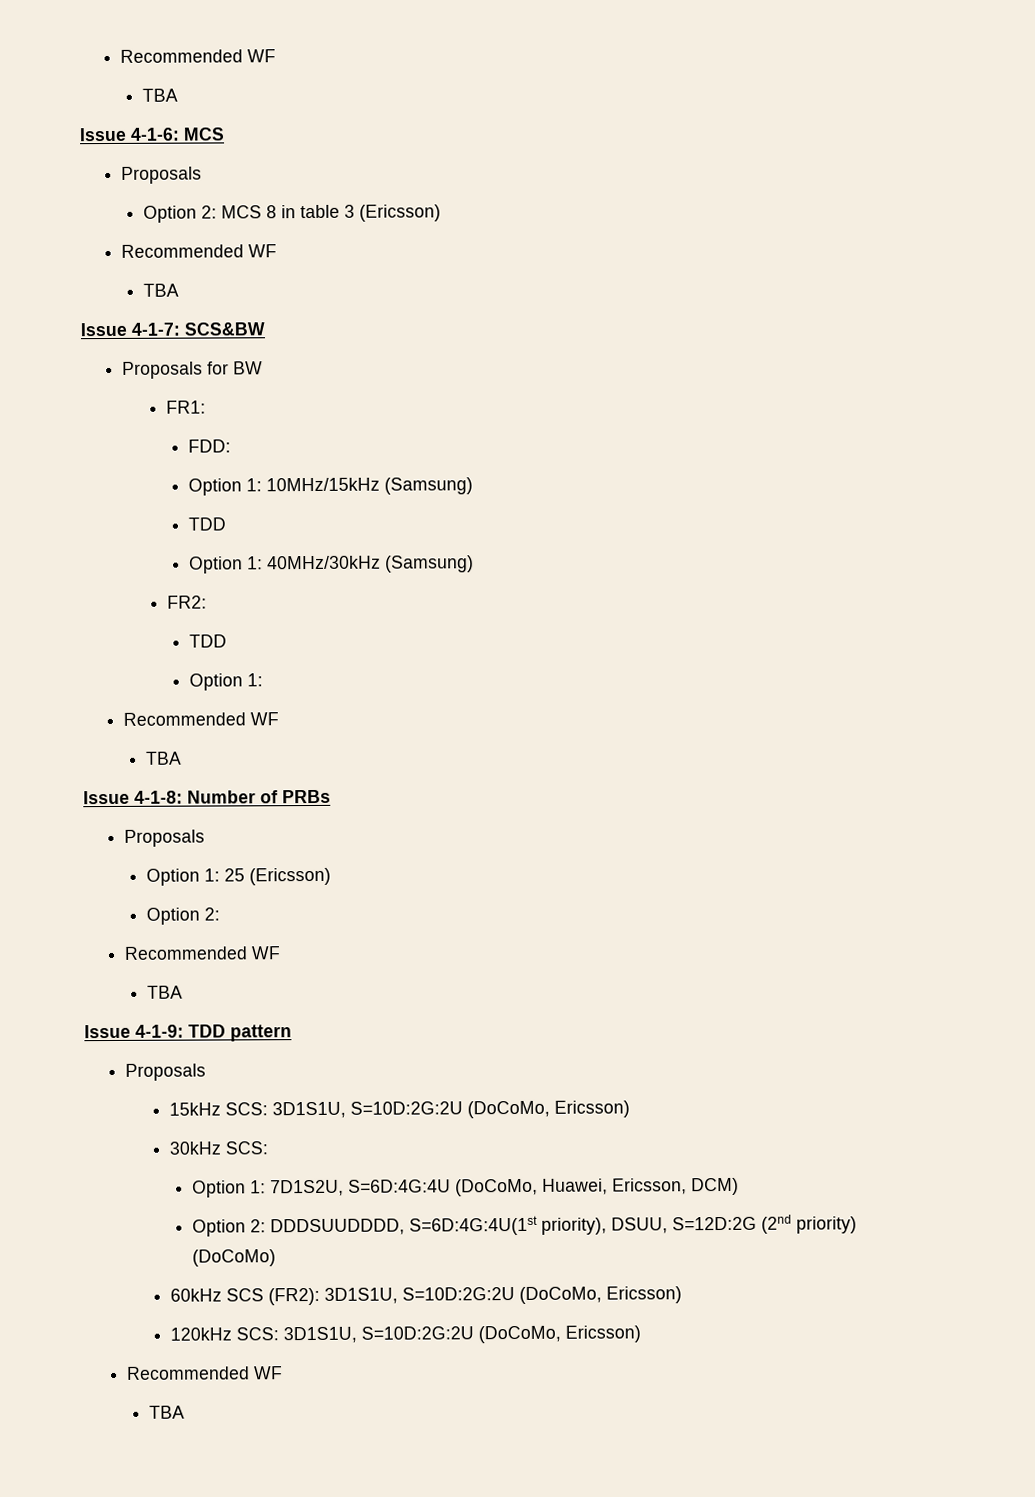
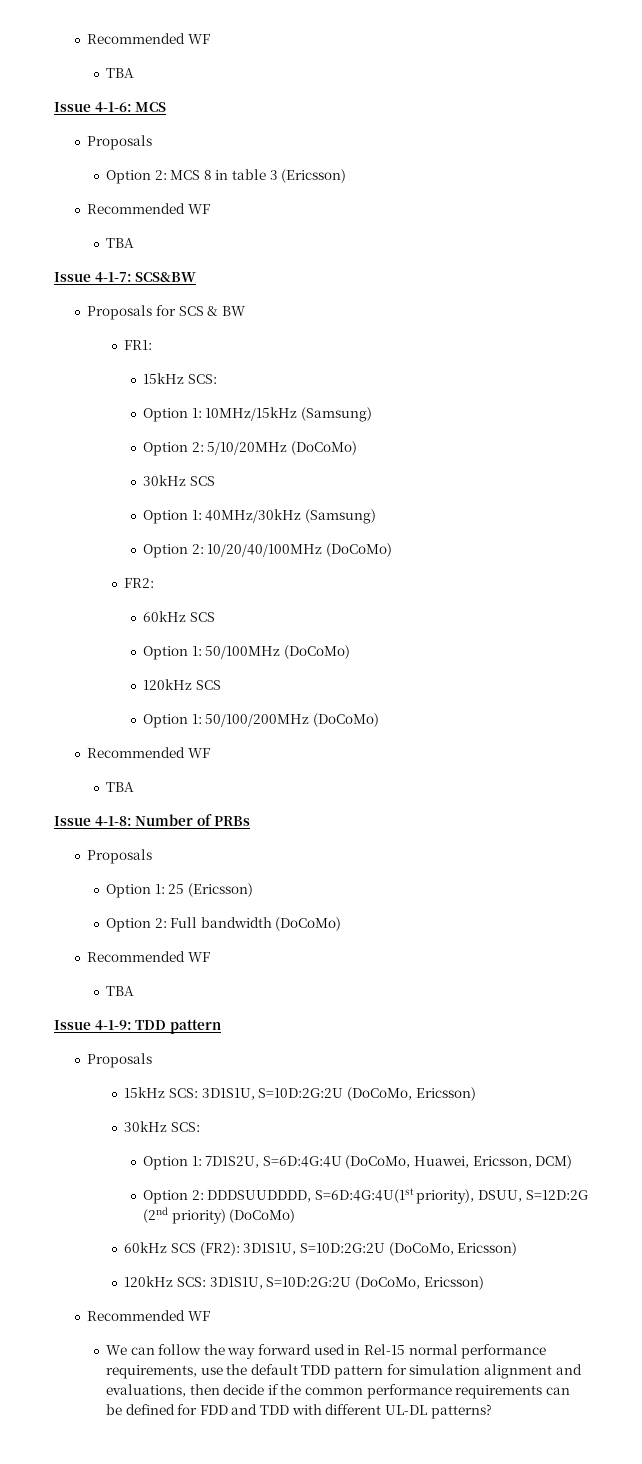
(230, 368) none -> [178,306,219,316] SCS &
[187,439,231,453] FDD: -> [142,373,217,384] 15kHz SCS:
[187,517,226,531] TDD -> [142,441,357,456] [142,475,215,486] Option 2: 5/10/20MHz (DoCoMo) // 30kHz SCS
(474, 564) none -> [142,543,392,558] // Option 2: 10/20/40/100MHz (DoCoMo)
[188,634,227,648] [188,673,263,691] TDD // Option 1: -> [142,611,215,622] [142,645,350,660] [142,679,221,690] [142,713,379,728] 60kHz SCS // Option 1: 50/100MHz (DoCoMo) // 120kHz SCS // Option 1: 50/100/200MHz (DoCoMo)
(221, 914) none -> [170,917,342,931] Full bandwidth (DoCoMo)
[149,1405,186,1419] TBA -> [105,1344,547,1359] [105,1364,582,1379] [105,1384,571,1399] [105,1404,492,1419] We can follow the way forward used in Rel-15 normal performance requirements, use the default TDD pattern for simulation alignment and evaluations, then decide if the common performance requirements can be defined for FDD and TDD with different UL-DL patterns?

